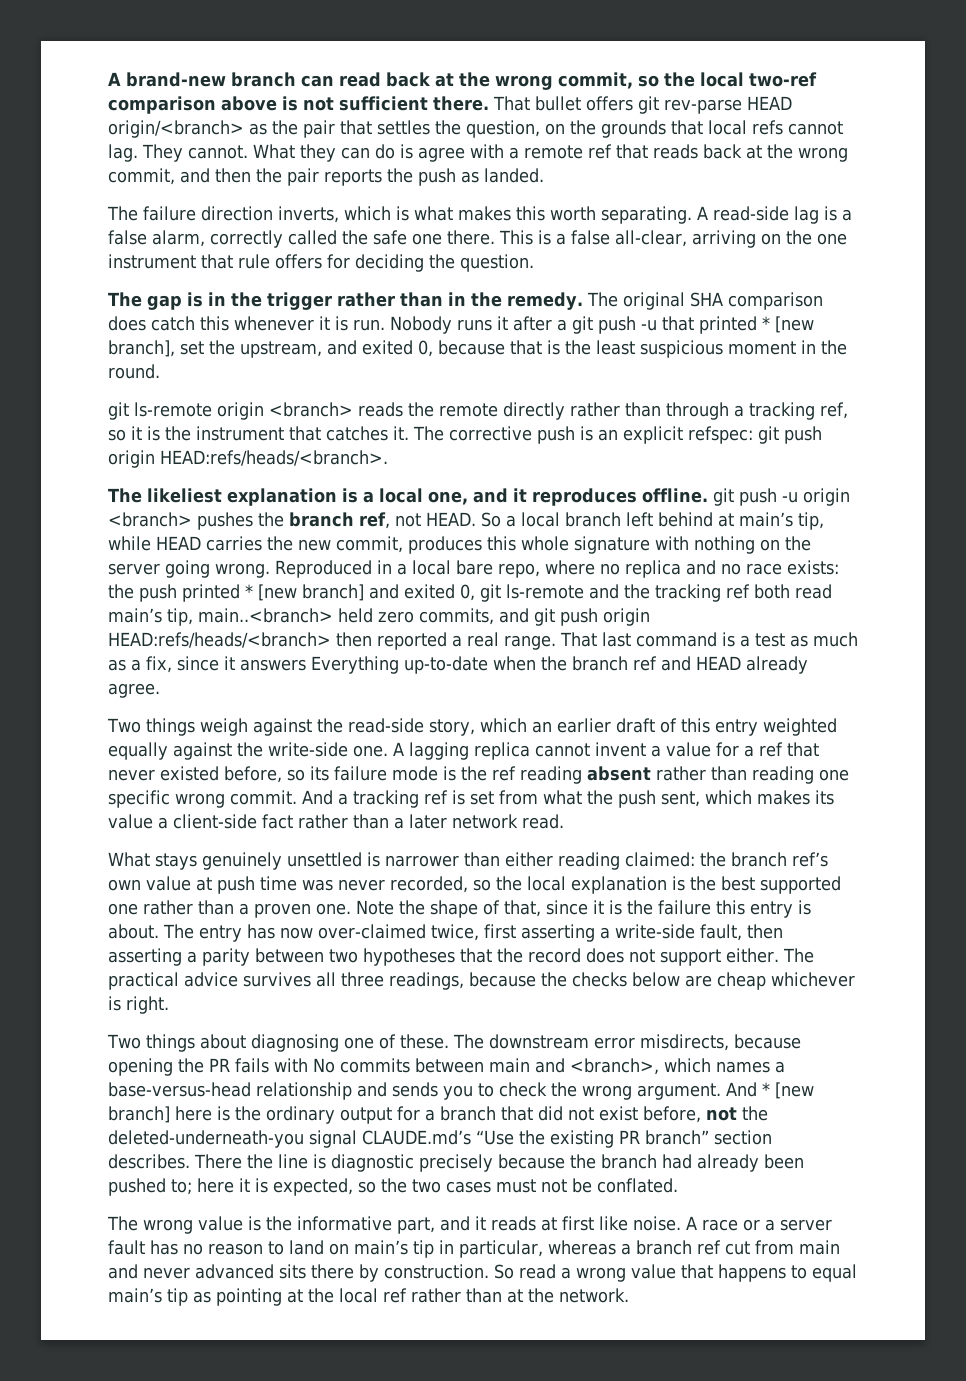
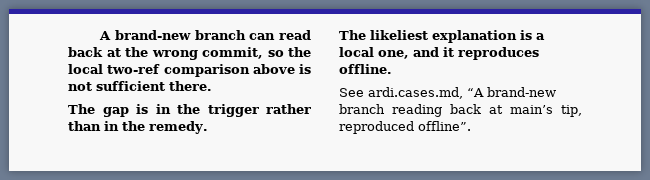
[493,96,792,114] [108,120,843,138] [108,144,848,162] [108,168,544,186] [107,206,852,224] [108,230,847,248] [108,254,534,272] That bullet offers git rev-parse HEAD origin/<branch> as the pair that settles the question, on the grounds that local refs cannot lag. They cannot. What they can do is agree with a remote ref that reads back at the wrong commit, and then the pair reports the push as landed. // The failure direction inverts, which is what makes this worth separating. A read-side lag is a false alarm, correctly called the safe one there. This is a false all-clear, arriving on the one instrument that rule offers for deciding the question. -> (212, 86) none
[586,292,823,310] [108,316,814,334] [108,340,847,358] [108,364,160,379] [108,402,848,420] [108,426,822,444] [108,450,388,468] The original SHA comparison does catch this whenever it is run. Nobody runs it after a git push -u that printed * [new branch], set the upstream, and exited 0, because that is the least suspicious moment in the round. // git ls-remote origin <branch> reads the remote directly rather than through a tracking ref, so it is the instrument that catches it. The corrective push is an explicit refspec: git push origin HEAD:refs/heads/<branch>. -> (208, 127) none
[713,488,850,506] [108,512,824,530] [108,536,811,554] [108,560,839,578] [108,584,832,602] [108,608,650,626] [108,632,858,650] [108,656,808,674] [108,683,160,698] [107,718,837,736] [108,742,819,760] [108,766,849,784] [108,790,834,808] [108,814,564,829] [108,852,828,870] [108,876,841,894] [108,900,811,918] [108,924,783,942] [108,948,814,966] [108,972,855,990] [108,996,169,1014] [107,1034,801,1052] [108,1058,785,1076] [108,1082,814,1100] [108,1106,768,1124] [108,1130,772,1148] [108,1154,804,1172] [108,1178,678,1196] [107,1216,832,1234] [108,1240,840,1258] [108,1264,857,1282] [108,1288,629,1306] git push -u origin <branch> pushes the branch ref, not HEAD. So a local branch left behind at main’s tip, while HEAD carries the new commit, produces this whole signature with nothing on the server going wrong. Reproduced in a local bare repo, where no replica and no race exists: the push printed * [new branch] and exited 0, git ls-remote and the tracking ref both read main’s tip, main..<branch> held zero commits, and git push origin HEAD:refs/heads/<branch> then reported a real range. That last command is a test as much as a fix, since it answers Everything up-to-date when the branch ref and HEAD already agree. // Two things weigh against the read-side story, which an earlier draft of this entry weighted equally against the write-side one. A lagging replica cannot invent a value for a ref that never existed before, so its failure mode is the ref reading absent rather than reading one specific wrong commit. And a tracking ref is set from what the push sent, which makes its value a client-side fact rather than a later network read. // What stays genuinely unsettled is narrower than either reading claimed: the branch ref’s own value at push time was never recorded, so the local explanation is the best supported one rather than a proven one. Note the shape of that, since it is the failure this entry is about. The entry has now over-claimed twice, first asserting a write-side fault, then asserting a parity between two hypotheses that the record does not support either. The practical advice survives all three readings, because the checks below are cheap whichever is right. // Two things about diagnosing one of these. The downstream error misdirects, because opening the PR fails with No commits between main and <branch>, which names a base-versus-head relationship and sends you to check the wrong argument. And * [new branch] here is the ordinary output for a branch that did not exist before, not the deleted-underneath-you signal CLAUDE.md’s “Use the existing PR branch” section describes. There the line is diagnostic precisely because the branch had already been pushed to; here it is expected, so the two cases must not be conflated. // The wrong value is the informative part, and it reads at first like noise. A race or a server fault has no reason to land on main’s tip in particular, whereas a branch ref cut from main and never advanced sits there by construction. So read a wrong value that happens to equal main’s tip as pointing at the local ref rather than at the network. -> [339,87,556,99] [339,104,582,117] [339,121,471,134] // See ardi.cases.md, “A brand-new branch reading back at main’s tip, reproduced offline”.

